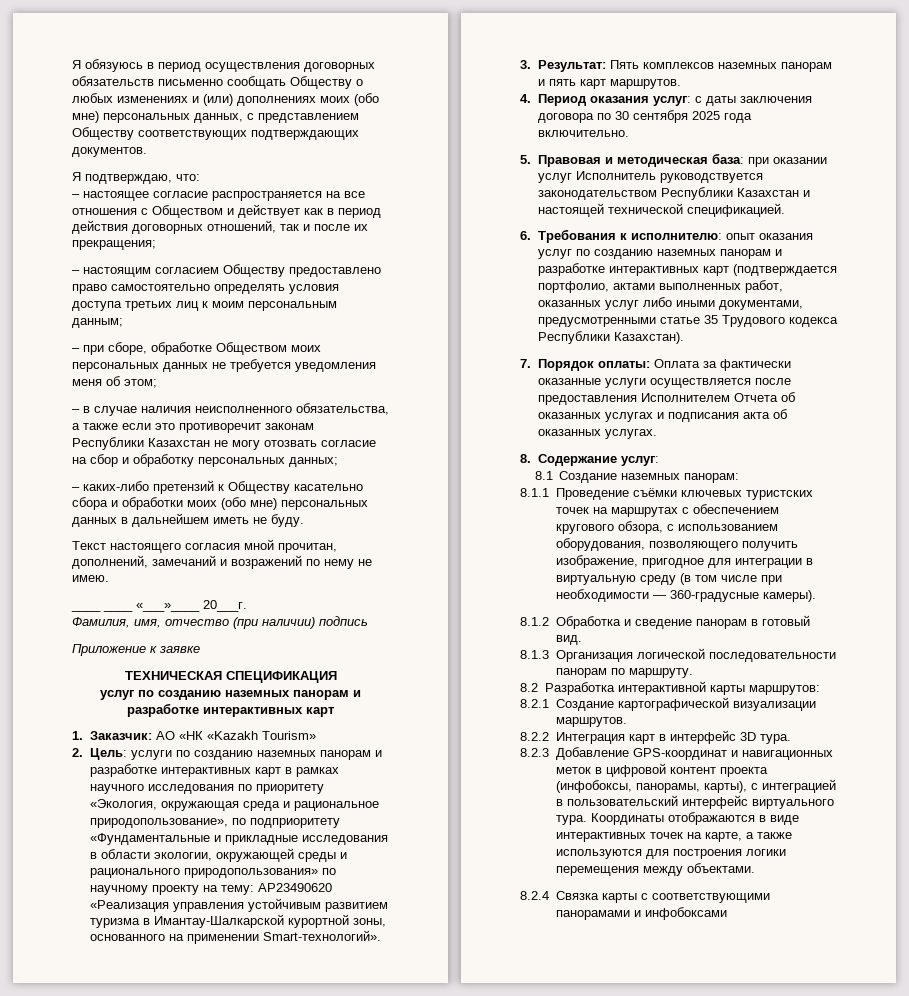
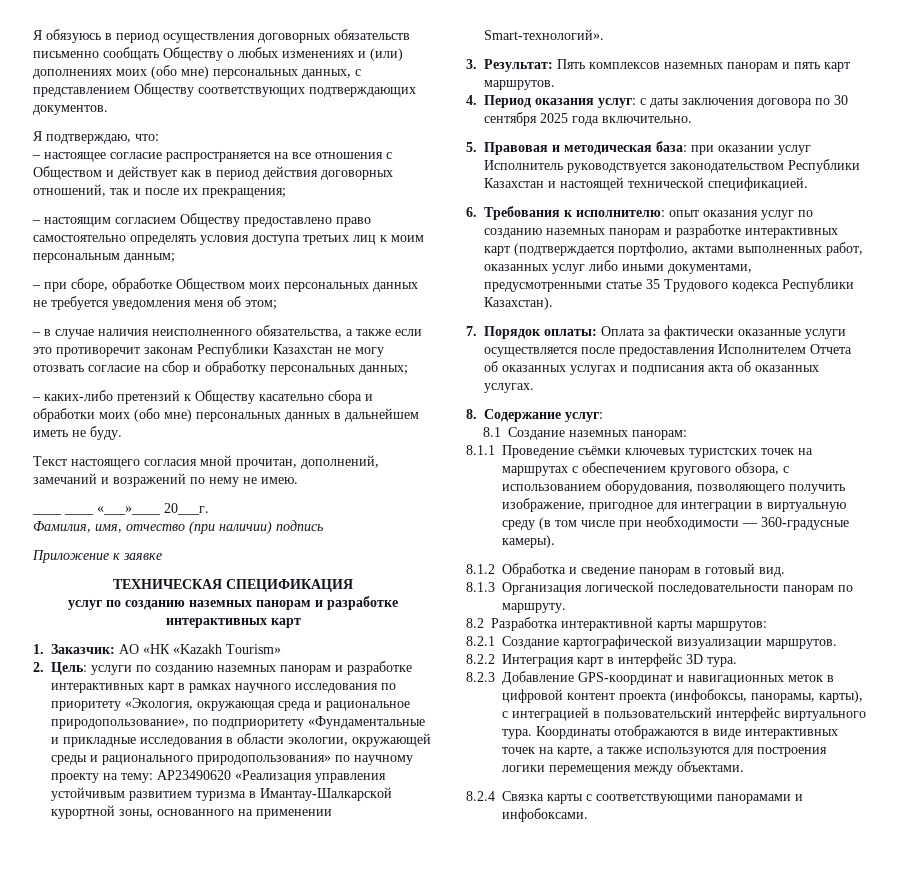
[644,907,727,920] инфобоксами -> [502,808,588,822] инфобоксами.

